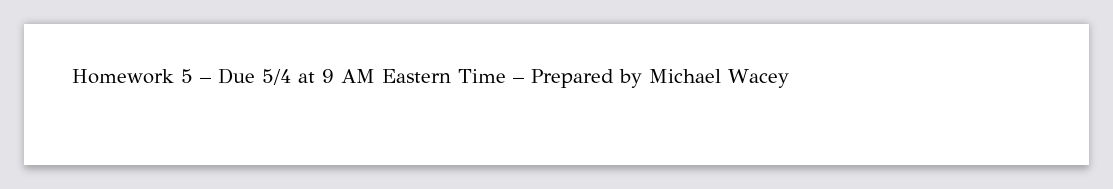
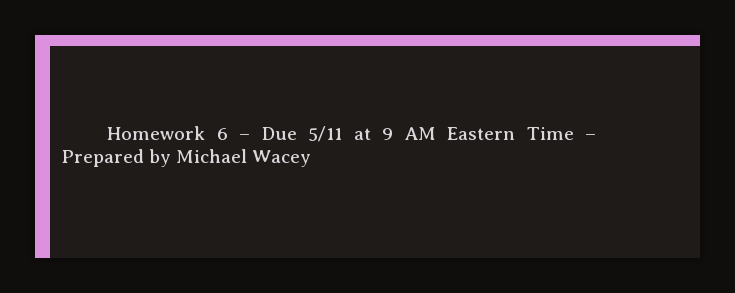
[181,69,193,83] 5 -> [216,128,228,140] 6
[262,69,291,85] 5/4 -> [308,126,343,142] 5/11

